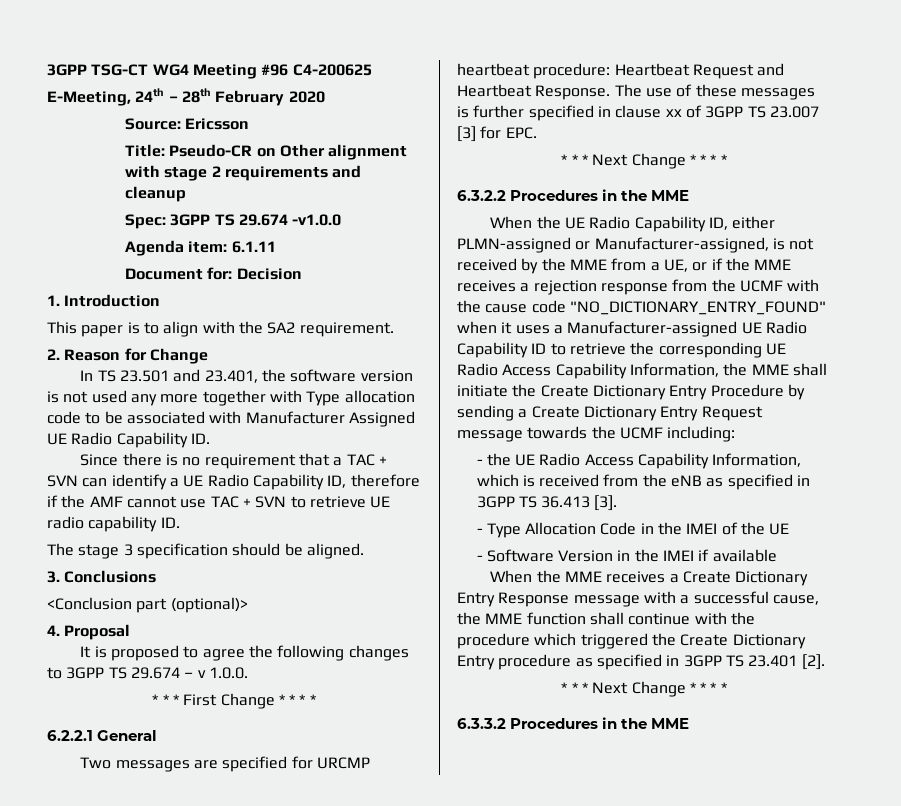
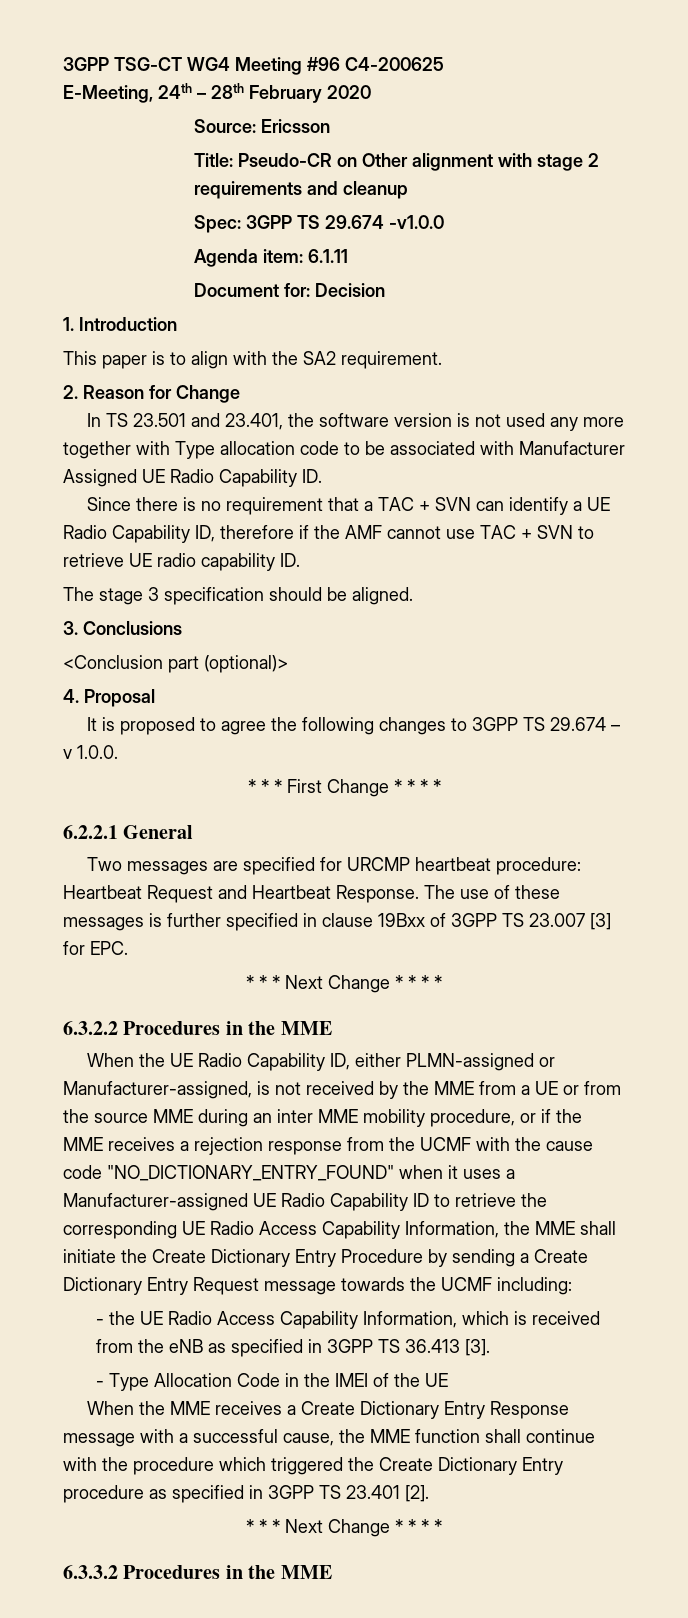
[665,109,682,117] xx -> [378,913,425,927] 19Bxx
[663,259,688,272] UE, -> [535,1081,621,1095] [63,1109,515,1127] UE or from the source MME during an inter MME mobility procedure,
[476,549,777,562] // - Software Version in the IMEI if available -> (448, 1380) none

